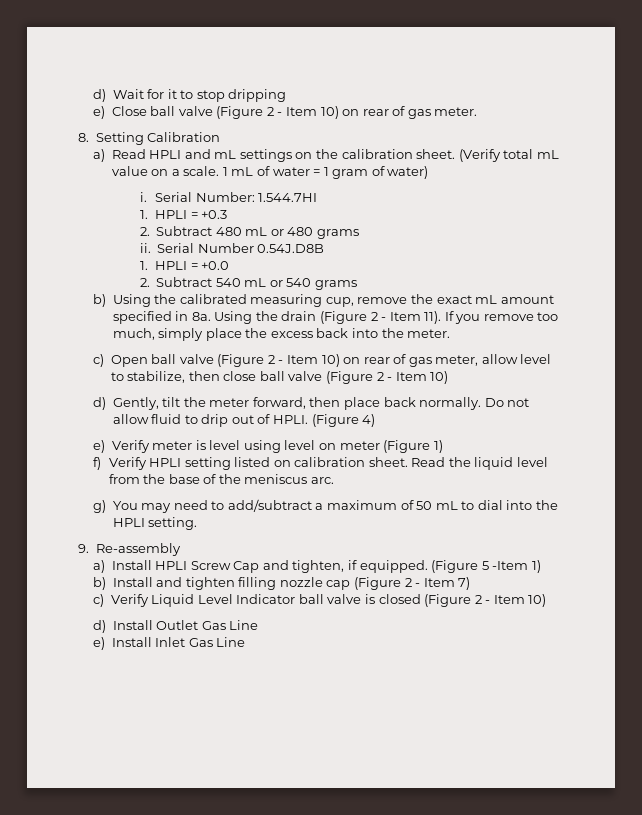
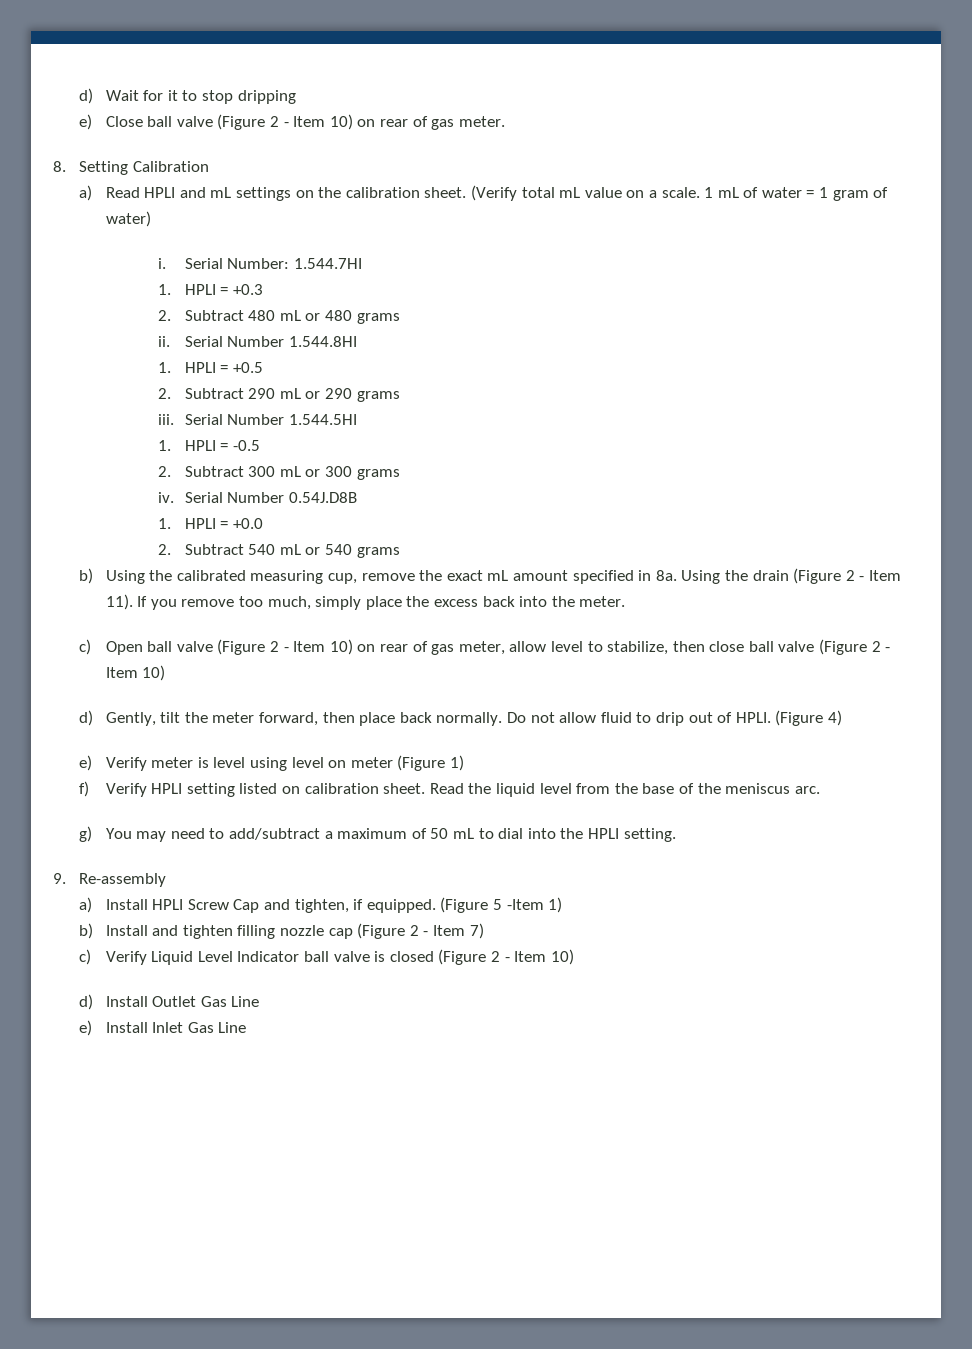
(254, 248) none -> [288,336,357,347] [158,362,263,373] [158,388,400,402] [158,414,357,425] [158,440,260,451] [158,466,400,480] [158,492,285,503] 1.544.8HI // 1. HPLI = +0.5 // 2. Subtract 290 mL or 290 grams // iii. Serial Number 1.544.5HI // 1. HPLI = -0.5 // 2. Subtract 300 mL or 300 grams // iv. Serial Number

